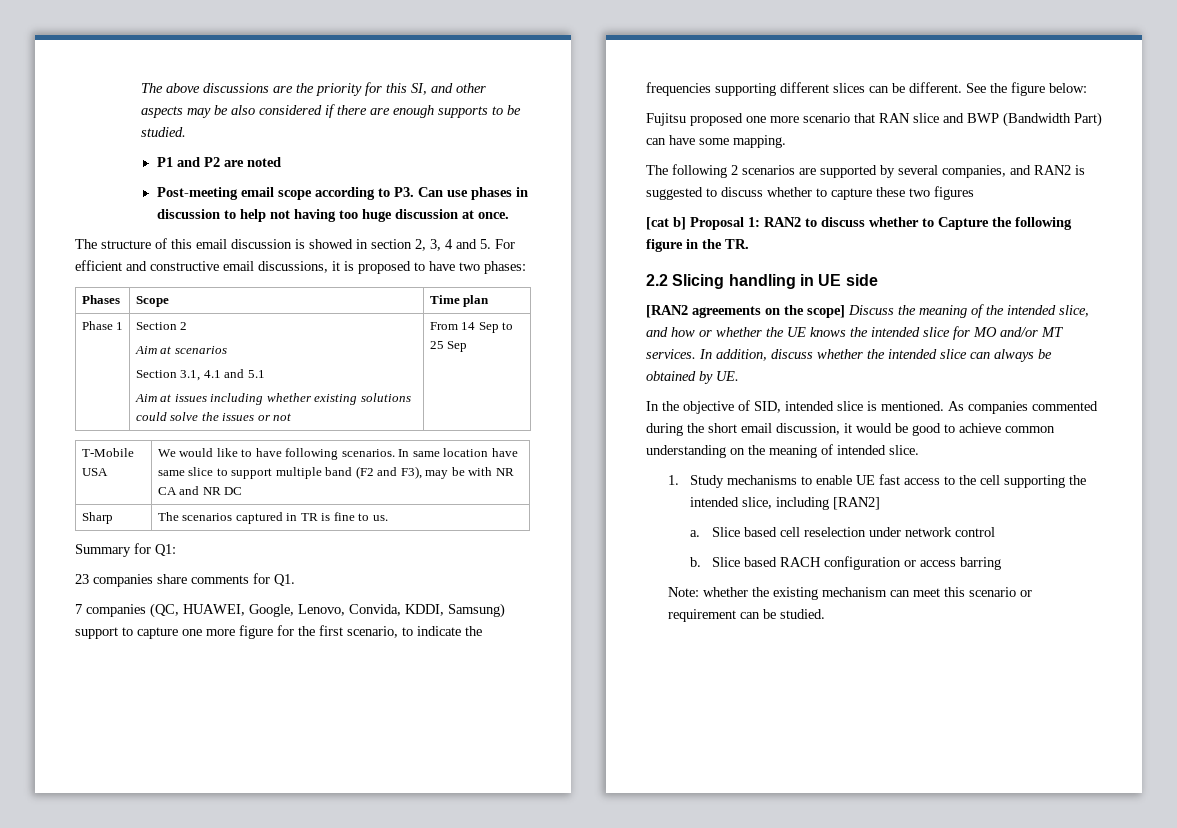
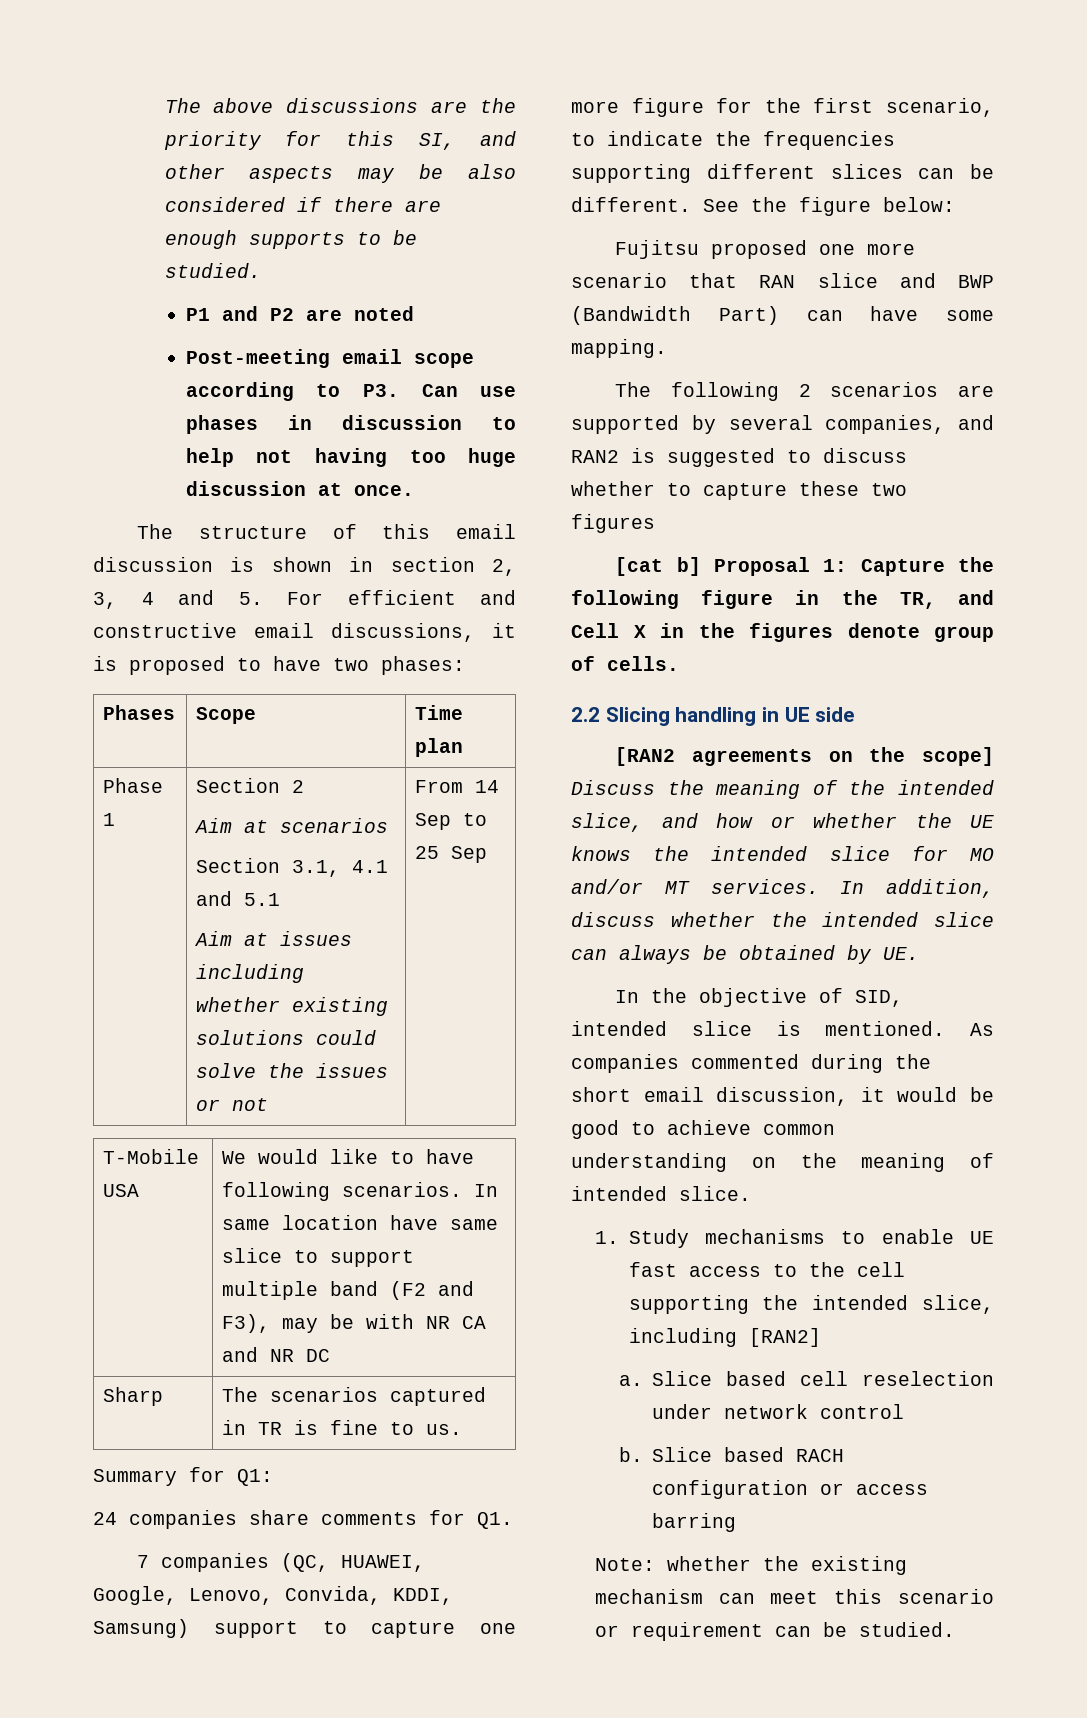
[309,239,353,249] showed -> [271,557,332,572] shown
[75,574,89,584] 23 -> [93,1512,117,1525] 24
[764,217,934,227] RAN2 to discuss whether to -> (848, 565) none
[725,239,749,249] TR. -> [899,590,994,609] [571,623,994,642] [571,656,679,671] TR, and Cell X in the figures denote group of cells.

